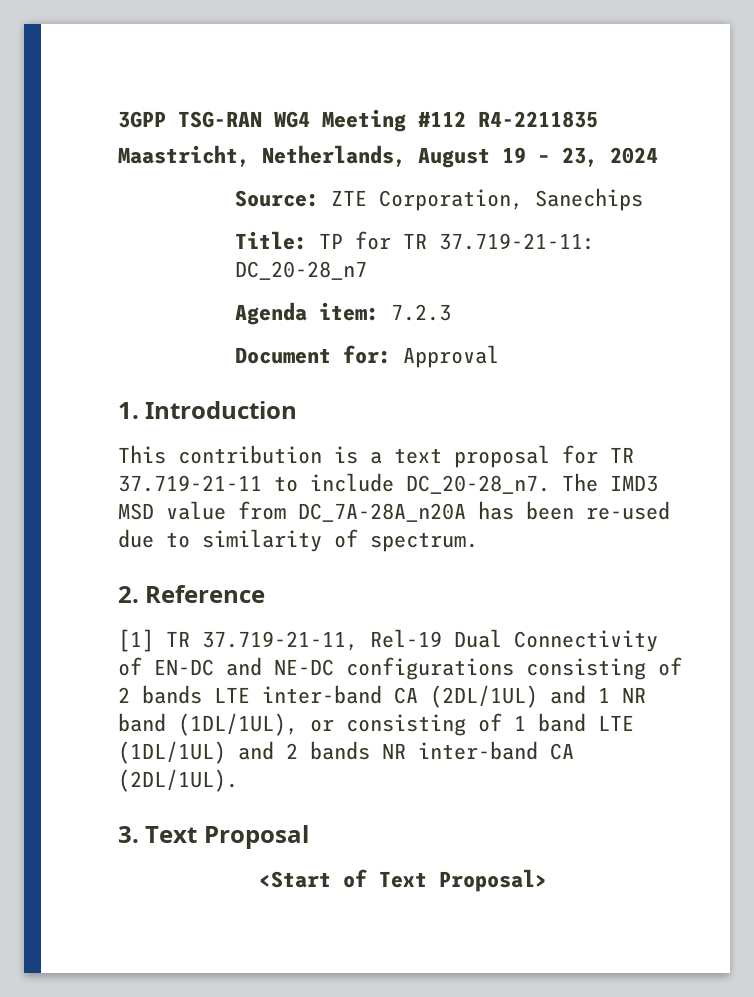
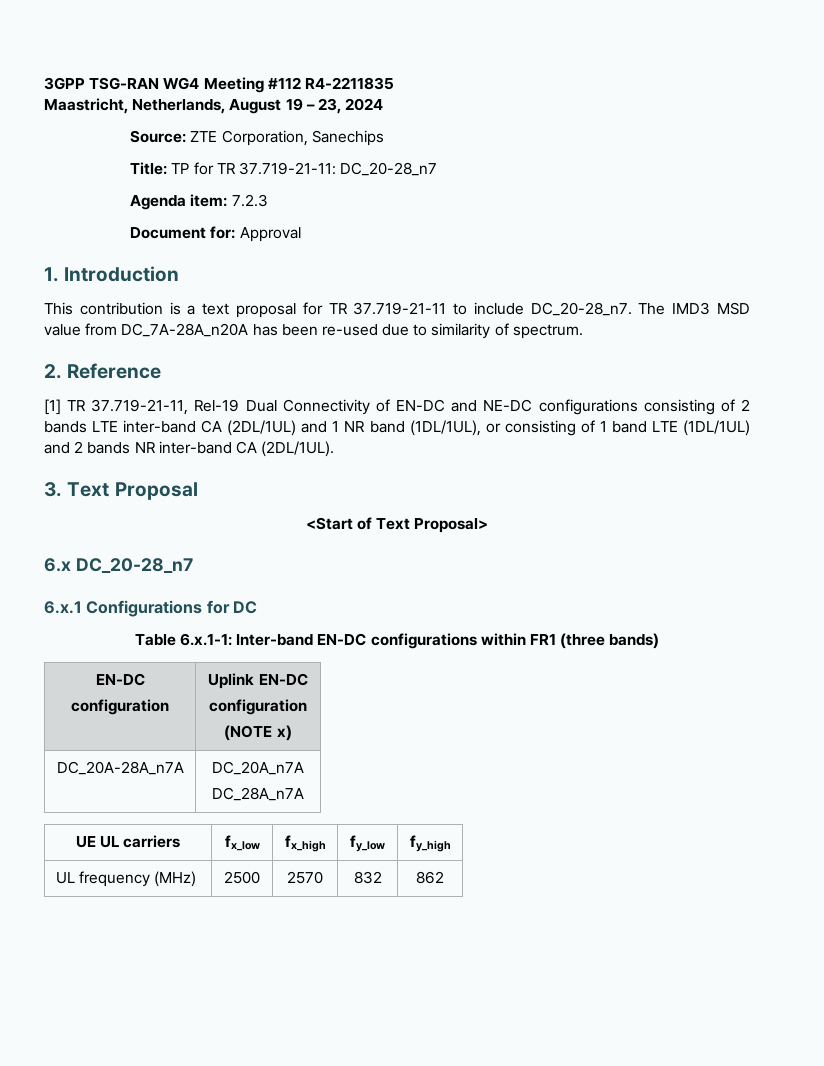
(547, 880) none -> [44,558,193,573] [44,600,258,617] [134,633,660,649] [95,673,145,686] [71,699,169,715] [208,673,308,689] [209,699,307,715] [224,725,292,741] [56,761,184,775] [212,761,304,775] [212,787,304,801] [75,835,181,848] [224,835,260,851] [284,835,326,852] [350,835,385,852] [409,835,451,852] [55,871,197,887] [224,871,260,884] [287,871,323,884] [353,871,382,884] [416,871,444,884] // 6.x DC_20-28_n7 // 6.x.1 Configurations for DC // Table 6.x.1-1: Inter-band EN-DC configurations within FR1 (three bands) // EN-DC // configuration | Uplink EN-DC // configuration // (NOTE x) // DC_20A-28A_n7A | DC_20A_n7A // DC_28A_n7A // UE UL carriers | fx_low | fx_high | fy_low | fy_high // UL frequency (MHz) | 2500 | 2570 | 832 | 862

